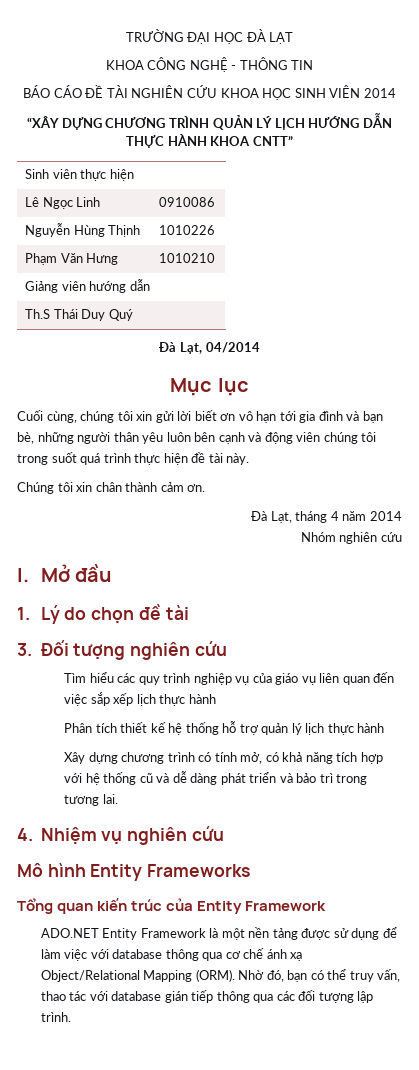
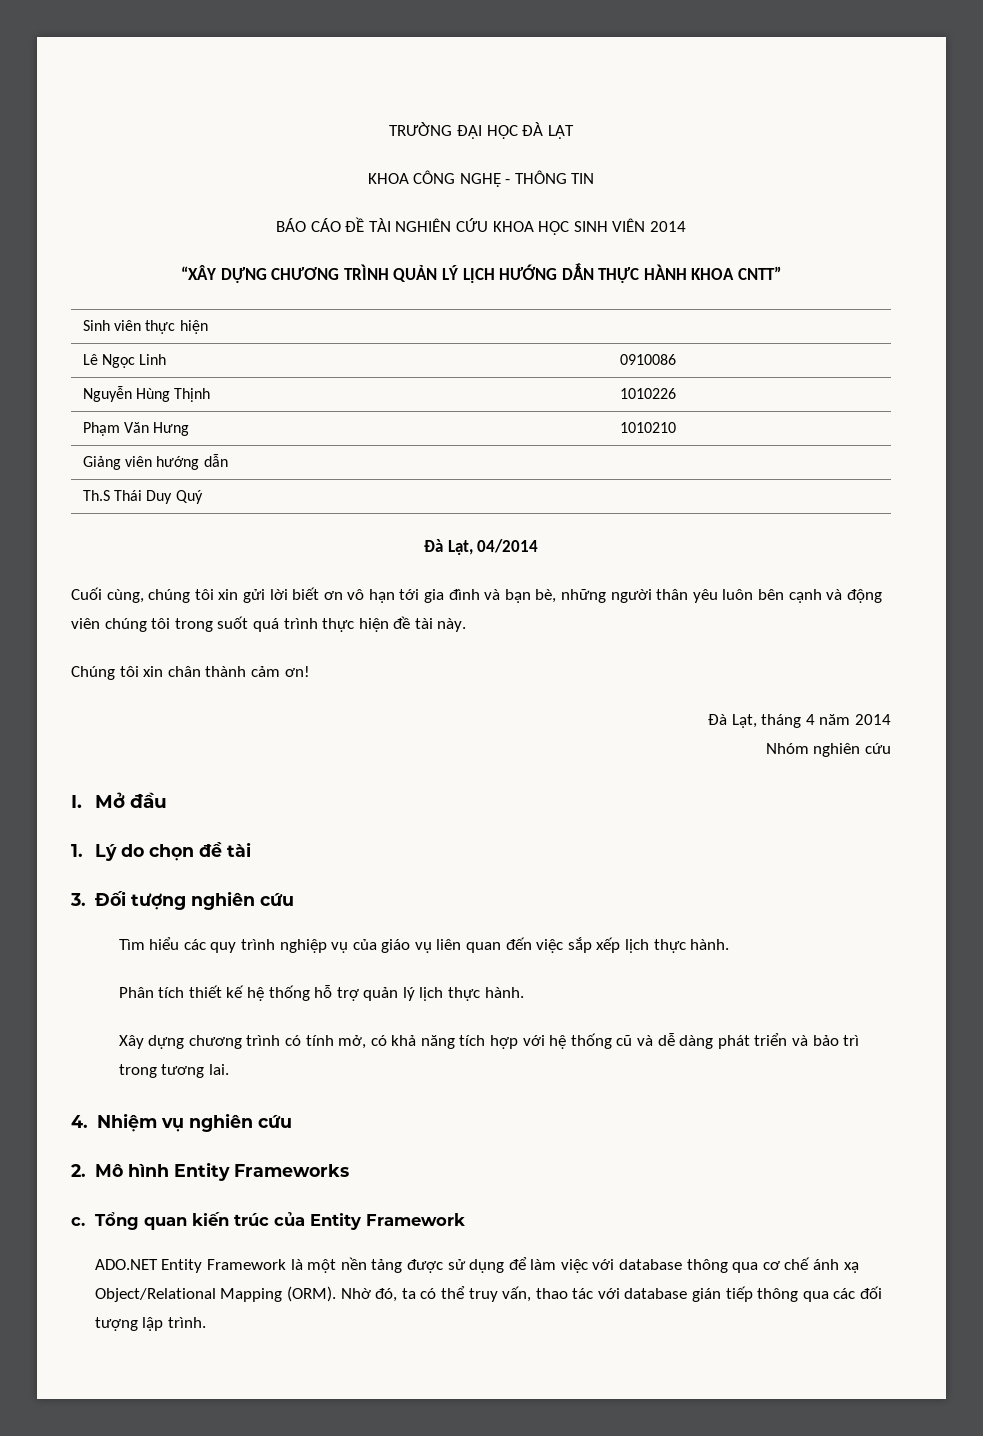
[170,378,249,396] // Mục lục -> (539, 546) none
[187,484,206,492] ơn. -> [284,666,310,677] ơn!
[188,694,216,704] hành -> [690,939,730,950] hành.
[357,723,385,733] hành -> [484,987,524,998] hành.
(224, 833) none -> [71,1164,86,1177] 2.
(251, 870) none -> [71,1217,85,1226] c.
[287,970,308,982] bạn -> [401,1288,416,1299] ta

